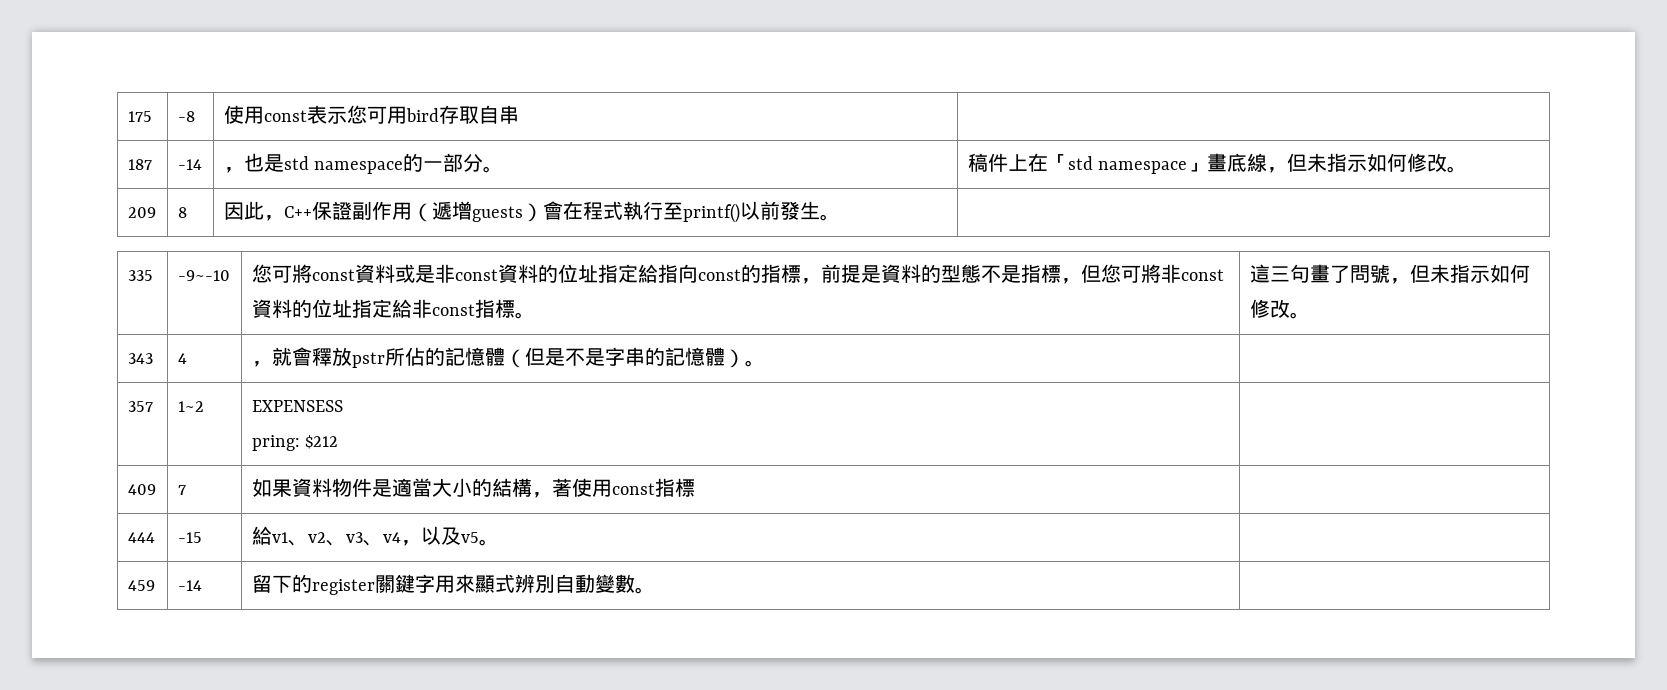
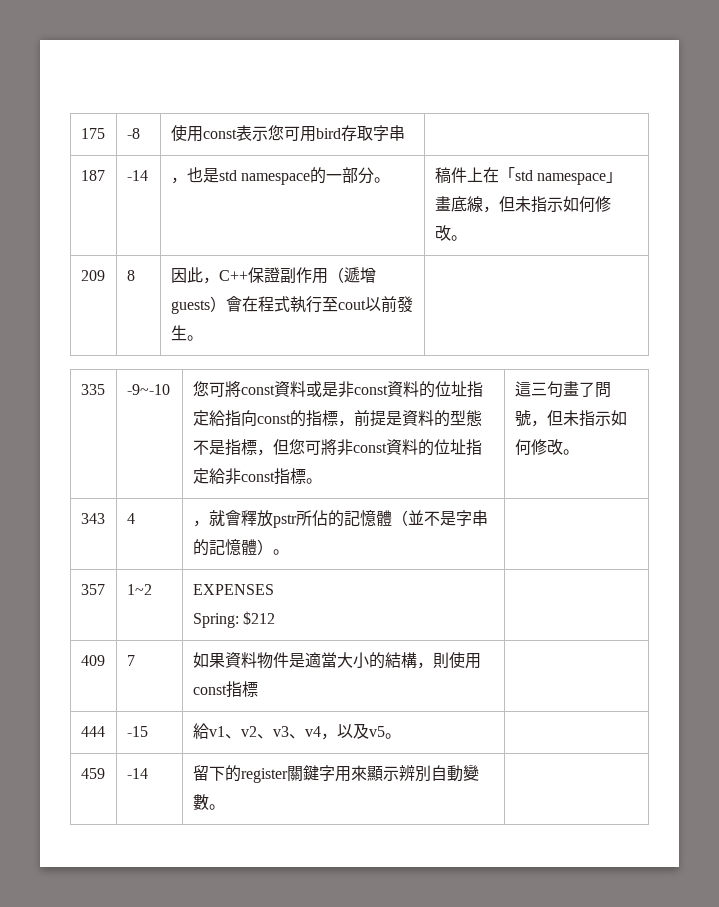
[478,105,499,124] 自 -> [372,125,389,141] 字
[682,203,740,223] printf() -> [337,300,366,310] cout
[524,347,565,366] 但是 -> [407,510,424,525] 並
[251,400,343,412] [251,435,300,451] EXPENSESS // pring: -> [192,584,274,595] [192,613,239,628] EXPENSES // Spring:
[551,478,572,497] 著 -> [432,652,449,669] 則
[494,574,515,593] 式 -> [382,766,399,781] 示

